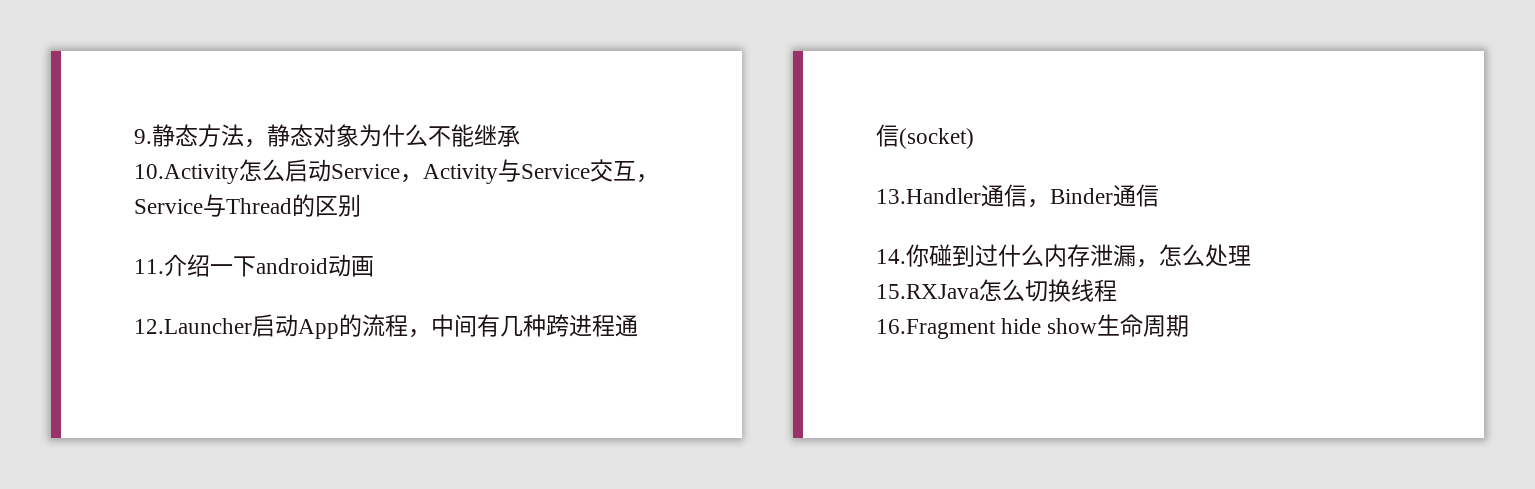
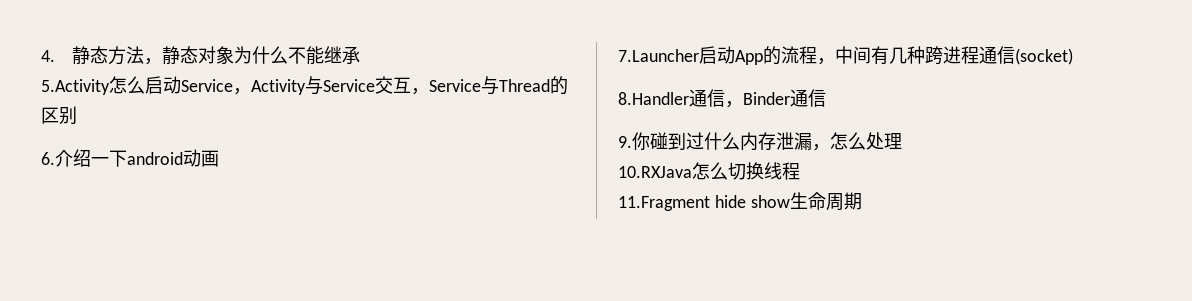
[134,129,152,144] 9. -> [41,50,55,62] 4.
[134,164,239,184] 10.Activity -> [41,79,110,95] 5.Activity
[134,259,164,274] 11. -> [41,152,55,165] 6.
[134,318,252,334] 12.Launcher -> [618,49,699,62] 7.Launcher
[876,188,981,204] 13.Handler -> [618,92,689,105] 8.Handler
[876,249,906,264] 14. -> [618,136,632,148] 9.
[876,284,979,299] 15.RXJava -> [618,166,692,178] 10.RXJava
[876,319,996,339] 16.Fragment -> [618,196,710,211] 11.Fragment

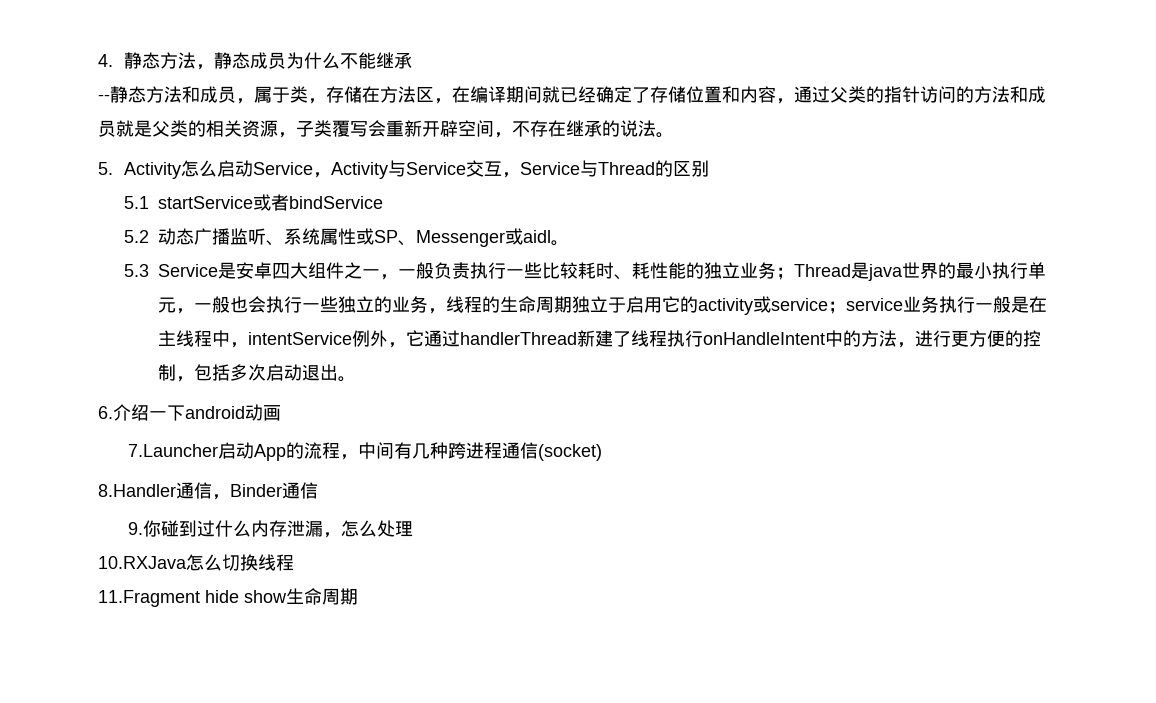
[198,46,235,64] 对象 -> [250,52,287,69] 成员
[41,79,110,95] 5.Activity -> [98,86,1046,104] [98,120,674,138] [98,162,182,179] --静态方法和成员，属于类，存储在方法区，在编译期间就已经确定了存储位置和内容，通过父类的指针访问的方法和成员就是父类的相关资源，子类覆写会重新开辟空间，不存在继承的说法。 // 5. Activity
(77, 115) none -> [124,194,384,211] [124,228,570,247] [124,262,1047,281] [158,296,1048,315] [158,330,1042,348] [158,364,357,382] // 5.1 startService或者bindService // 5.2动态广播监听、系统属性或SP、Messenger或aidl。 // 5.3 Service是安卓四大组件之一，一般负责执行一些比较耗时、耗性能的独立业务；Thread是java世界的最小执行单元，一般也会执行一些独立的业务，线程的生命周期独立于启用它的activity或service；service业务执行一般是在主线程中，intentService例外，它通过handlerThread新建了线程执行onHandleIntent中的方法，进行更方便的控制，包括多次启动退出。

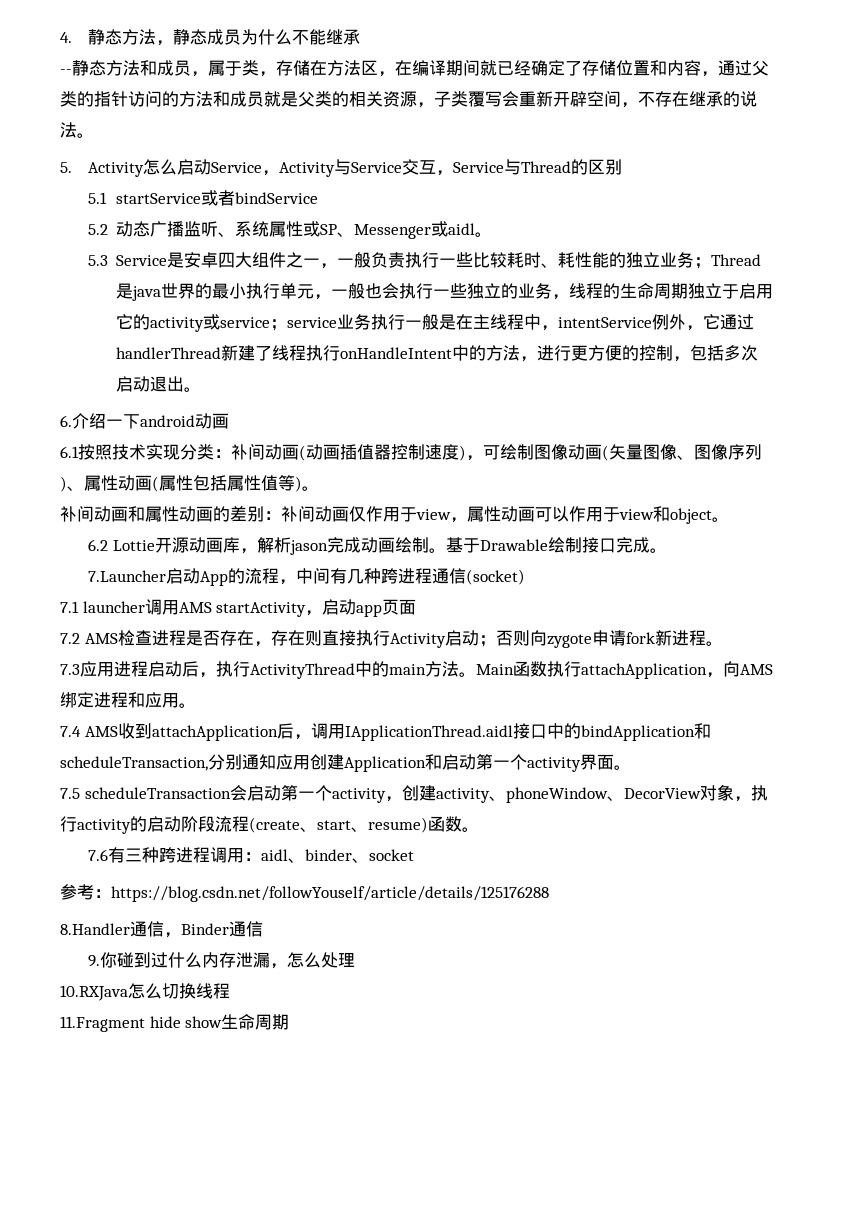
(281, 413) none -> [60,444,762,461] [60,475,319,492] [60,506,729,524] [88,537,667,555] // 6.1按照技术实现分类：补间动画(动画插值器控制速度)，可绘制图像动画(矢量图像、图像序列)、属性动画(属性包括属性值等)。 // 补间动画和属性动画的差别：补间动画仅作用于view，属性动画可以作用于view和object。 // 6.2 Lottie开源动画库，解析jason完成动画绘制。基于Drawable绘制接口完成。
(602, 452) none -> [60,599,417,617] [60,630,723,648] [60,661,773,679] [60,692,196,708] [60,723,711,741] [60,754,631,772] [60,784,768,803] [60,816,479,834] [88,847,415,863] [60,884,549,902] // 7.1 launcher调用AMS startActivity，启动app页面 // 7.2 AMS检查进程是否存在，存在则直接执行Activity启动；否则向zygote申请fork新进程。 // 7.3应用进程启动后，执行ActivityThread中的main方法。Main函数执行attachApplication，向AMS绑定进程和应用。 // 7.4 AMS收到attachApplication后，调用IApplicationThread.aidl接口中的bindApplication和scheduleTransaction,分别通知应用创建Application和启动第一个activity界面。 // 7.5 scheduleTransaction会启动第一个activity，创建activity、phoneWindow、DecorView对象，执行activity的启动阶段流程(create、start、resume)函数。 // 7.6有三种跨进程调用：aidl、binder、socket // 参考：https://blog.csdn.net/followYouself/article/details/125176288

